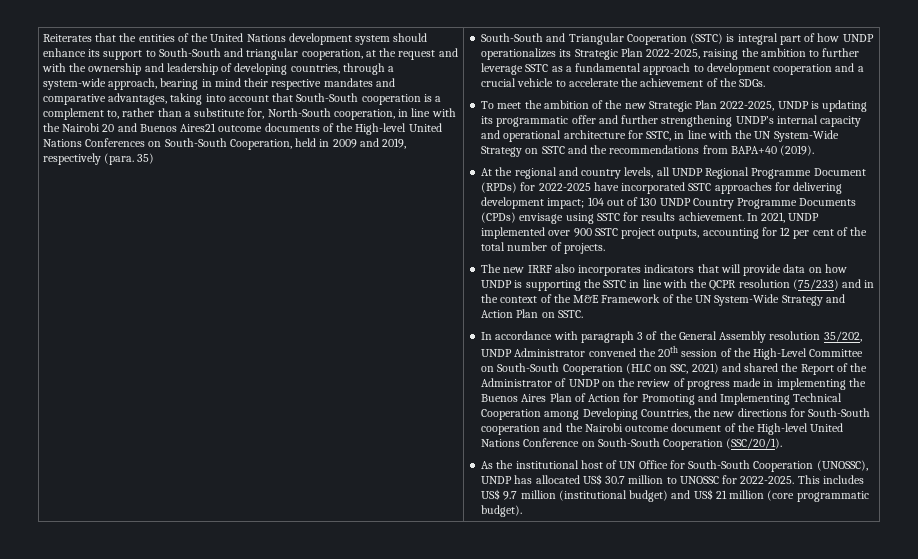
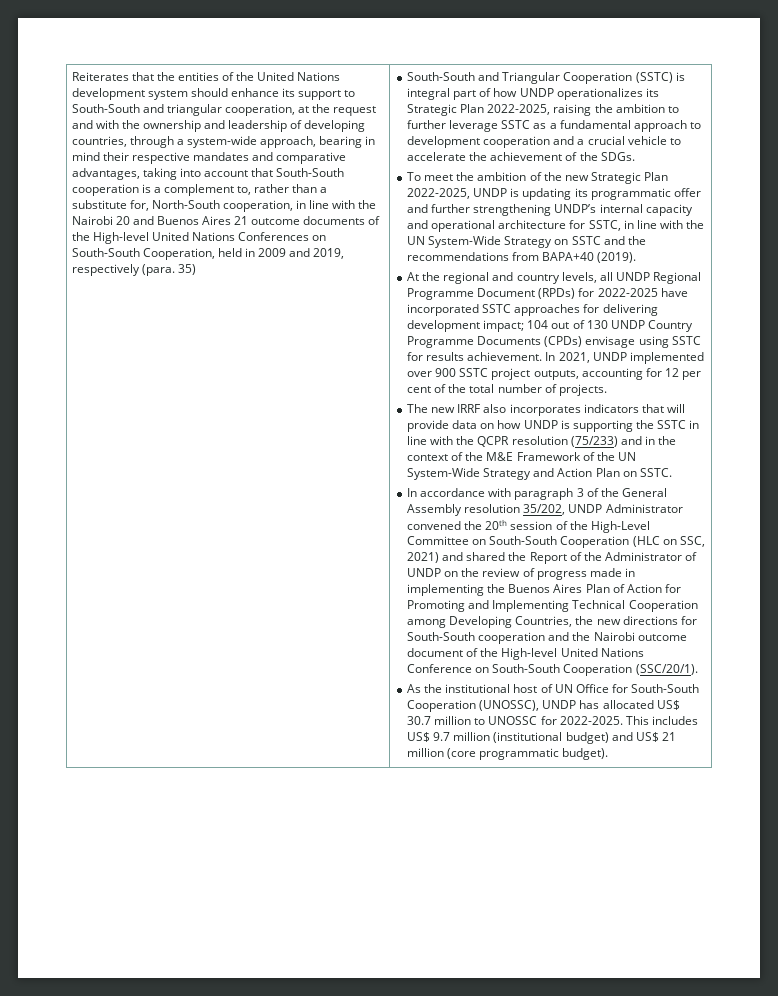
[180,123,217,132] Aires21 -> [201,216,249,225] Aires 21

